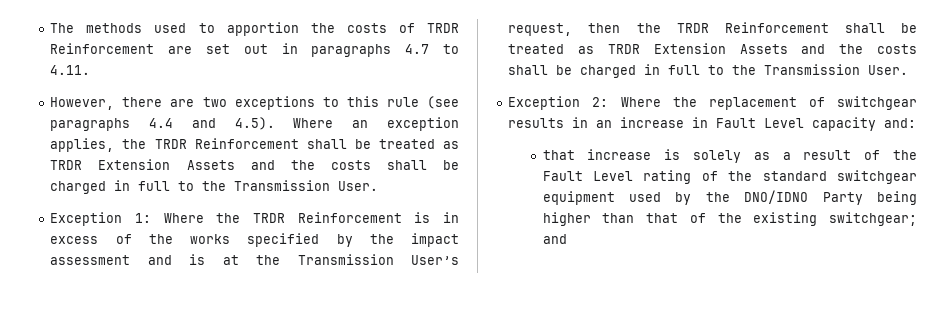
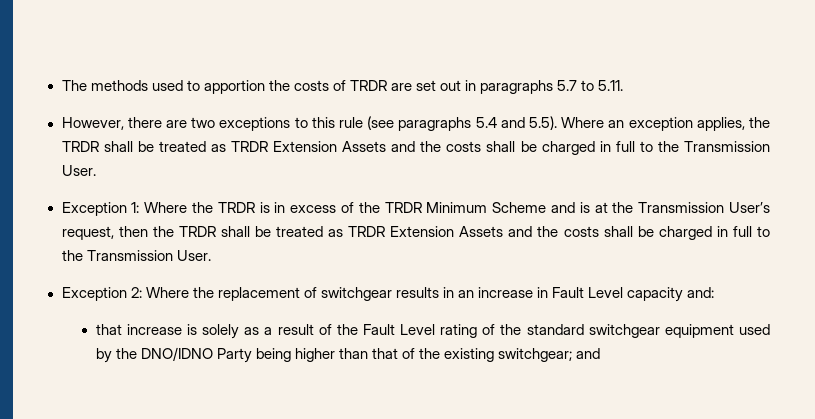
[50,43,155,54] Reinforcement -> (387, 85) none
[405,44,459,54] [50,65,91,75] 4.7 to 4.11. -> [557,80,624,91] 5.7 to 5.11.
[149,117,275,130] 4.4 and 4.5). -> [475,116,557,130] 5.4 and 5.5).
[194,138,299,149] Reinforcement -> (99, 146) none
[297,212,402,223] Reinforcement -> (255, 207) none
[190,233,459,247] [50,255,131,265] works specified by the impact assessment -> [384,202,547,213] TRDR Minimum Scheme
[724,22,829,33] Reinforcement -> (216, 231) none

